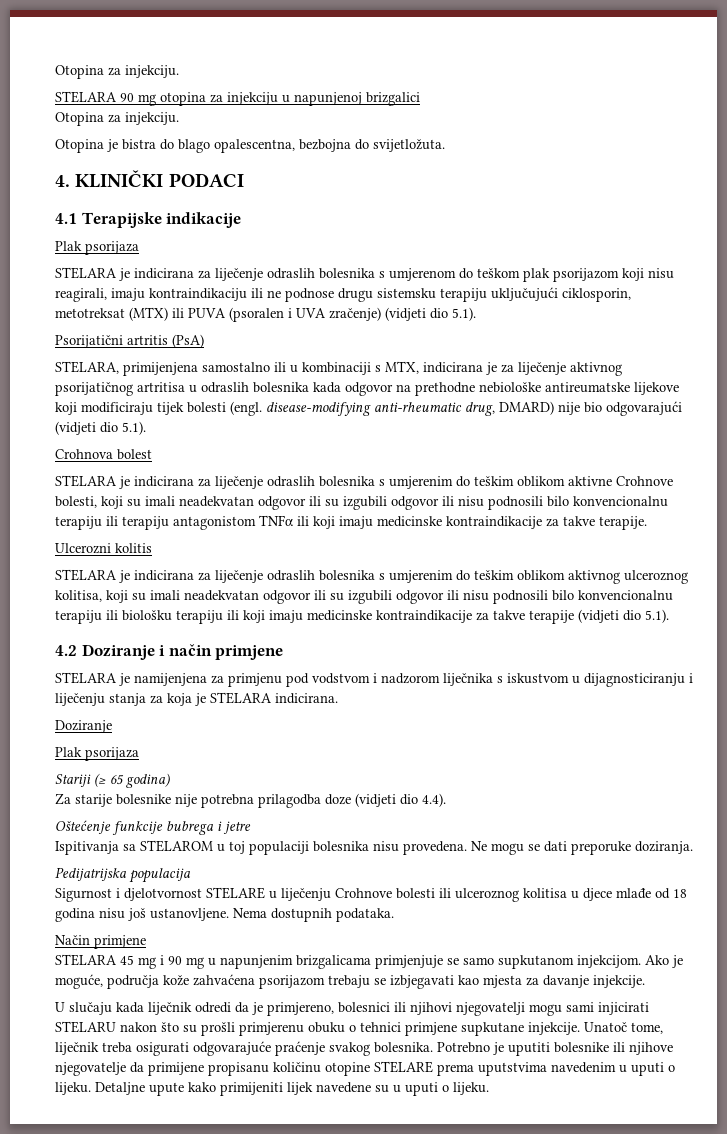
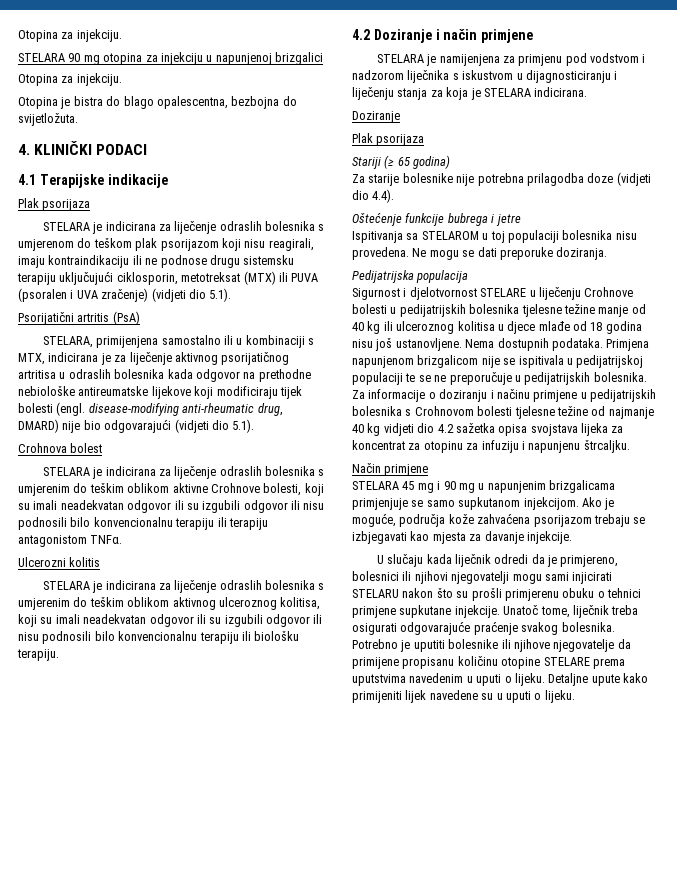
[259,515,647,530] TNFα ili koji imaju medicinske kontraindikacije za takve terapije. -> [90,535,123,544] TNFα.
[176,609,669,624] terapiju ili koji imaju medicinske kontraindikacije za takve terapije (vidjeti dio 5.1). -> [17,649,59,661] terapiju.
(435, 893) none -> [390,304,646,317] [352,321,381,334] u pedijatrijskih bolesnika tjelesne težine manje od 40 kg
(394, 915) none -> [606,339,650,351] [352,355,644,368] [352,372,647,385] [352,389,656,402] [352,406,654,419] [352,423,624,436] [352,440,630,453] Primjena napunjenom brizgalicom nije se ispitivala u pedijatrijskoj populaciji te se ne preporučuje u pedijatrijskih bolesnika. Za informacije o doziranju i načinu primjene u pedijatrijskih bolesnika s Crohnovom bolesti tjelesne težine od najmanje 40 kg vidjeti dio 4.2 sažetka opisa svojstava lijeka za koncentrat za otopinu za infuziju i napunjenu štrcaljku.

